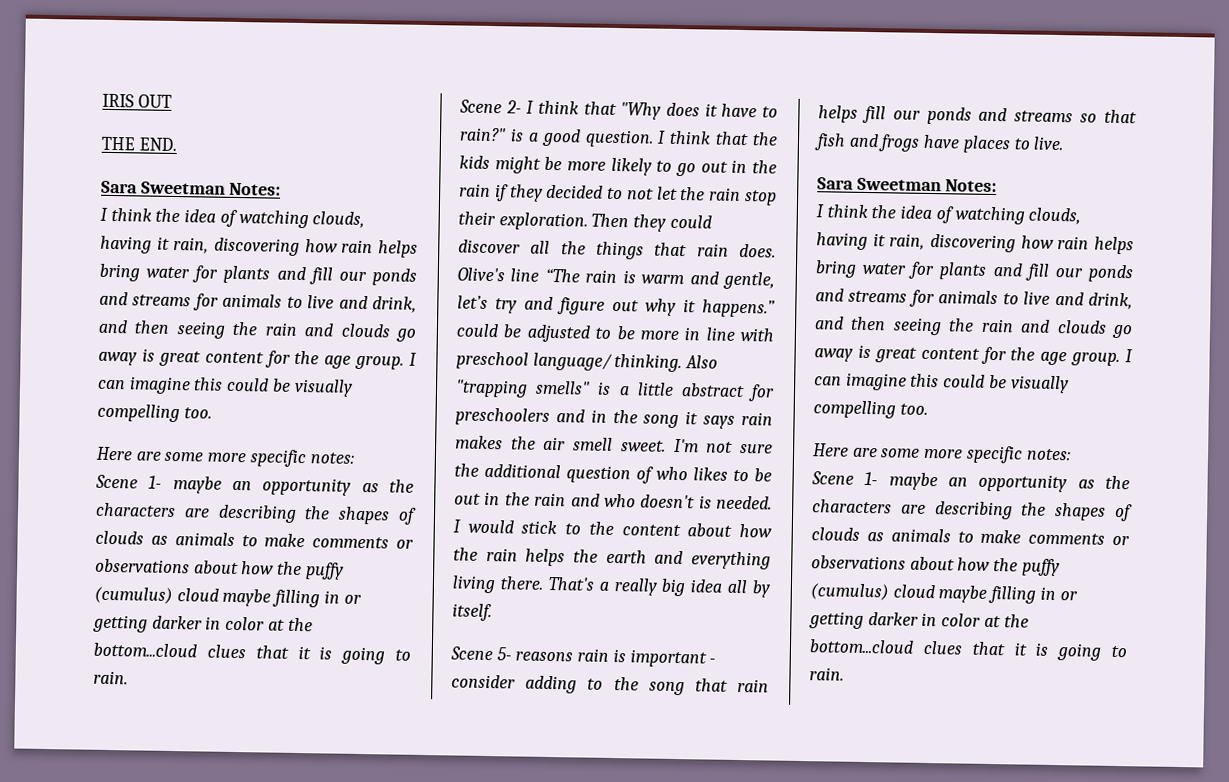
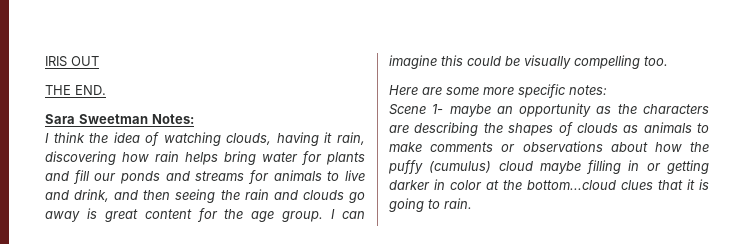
[459,99,778,120] [459,127,778,148] [459,155,777,177] [459,183,777,206] [458,211,712,232] [458,239,776,260] [457,267,775,290] [457,295,775,318] [456,323,775,343] [456,351,719,373] [455,379,775,402] [455,407,773,429] [455,435,773,454] [454,463,772,484] [454,491,772,510] [453,519,772,538] [453,547,771,570] [452,575,771,598] [452,603,492,622] [450,646,717,668] [451,674,769,696] [818,105,1137,125] [814,133,1065,154] [817,177,998,193] [816,204,1082,225] [816,232,1134,255] [815,260,1134,283] [815,288,1133,310] [815,316,1133,339] [814,344,1133,367] [814,372,1069,394] [813,400,928,419] [812,443,1071,464] [811,471,1130,493] [812,499,1133,522] [811,527,1130,546] [811,555,1060,577] [810,583,1078,604] [809,611,1029,629] [809,639,1128,661] [809,667,844,681] // Scene 2- I think that "Why does it have to rain?" is a good question. I think that the kids might be more likely to go out in the rain if they decided to not let the rain stop their exploration. Then they could discover all the things that rain does. Olive's line “The rain is warm and gentle, let’s try and figure out why it happens.” could be adjusted to be more in line with preschool language/ thinking. Also "trapping smells" is a little abstract for preschoolers and in the song it says rain makes the air smell sweet. I'm not sure the additional question of who likes to be out in the rain and who doesn't is needed. I would stick to the content about how the rain helps the earth and everything living there. That's a really big idea all by itself. // Scene 5- reasons rain is important - consider adding to the song that rain helps fill our ponds and streams so that fish and frogs have places to live. // Sara Sweetman Notes: // I think the idea of watching clouds, having it rain, discovering how rain helps bring water for plants and fill our ponds and streams for animals to live and drink, and then seeing the rain and clouds go away is great content for the age group. I can imagine this could be visually compelling too. // Here are some more specific notes: // Scene 1- maybe an opportunity as the characters are describing the shapes of clouds as animals to make comments or observations about how the puffy (cumulus) cloud maybe filling in or getting darker in color at the bottom...cloud clues that it is going to rain. -> (472, 203) none

